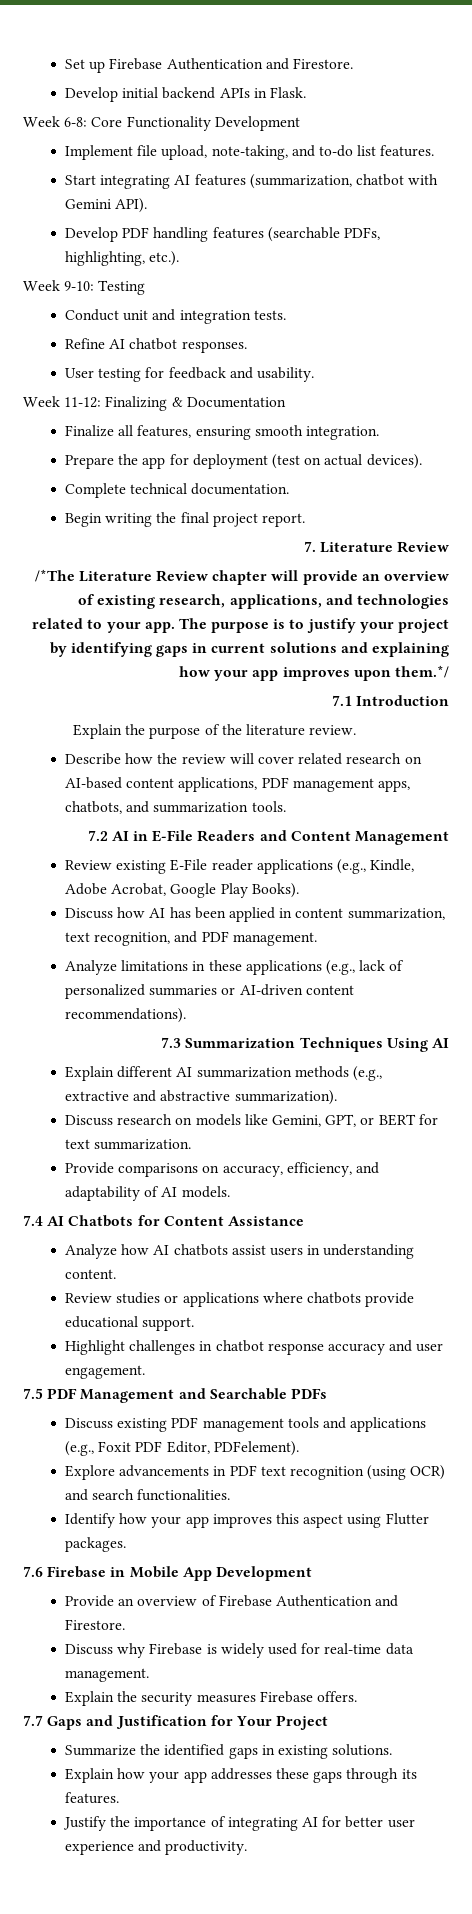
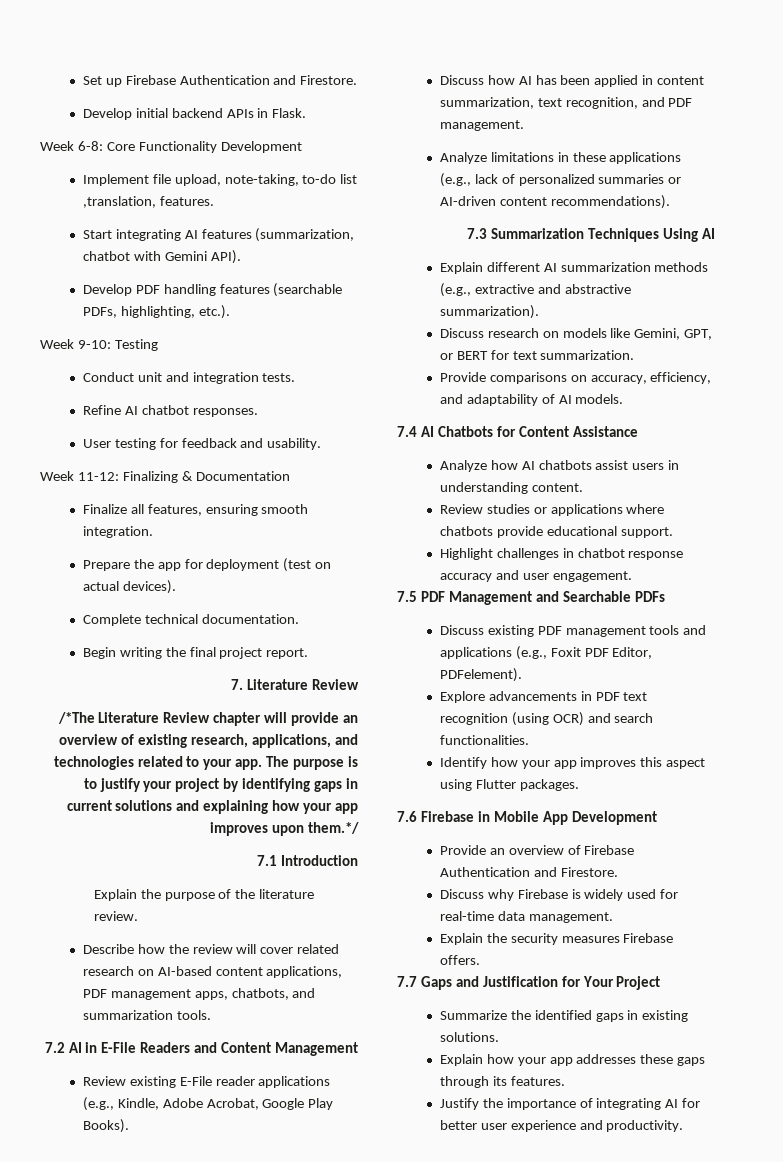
[291,145,315,157] and -> (299, 180) none
(377, 150) none -> [82,196,156,208] ,translation,

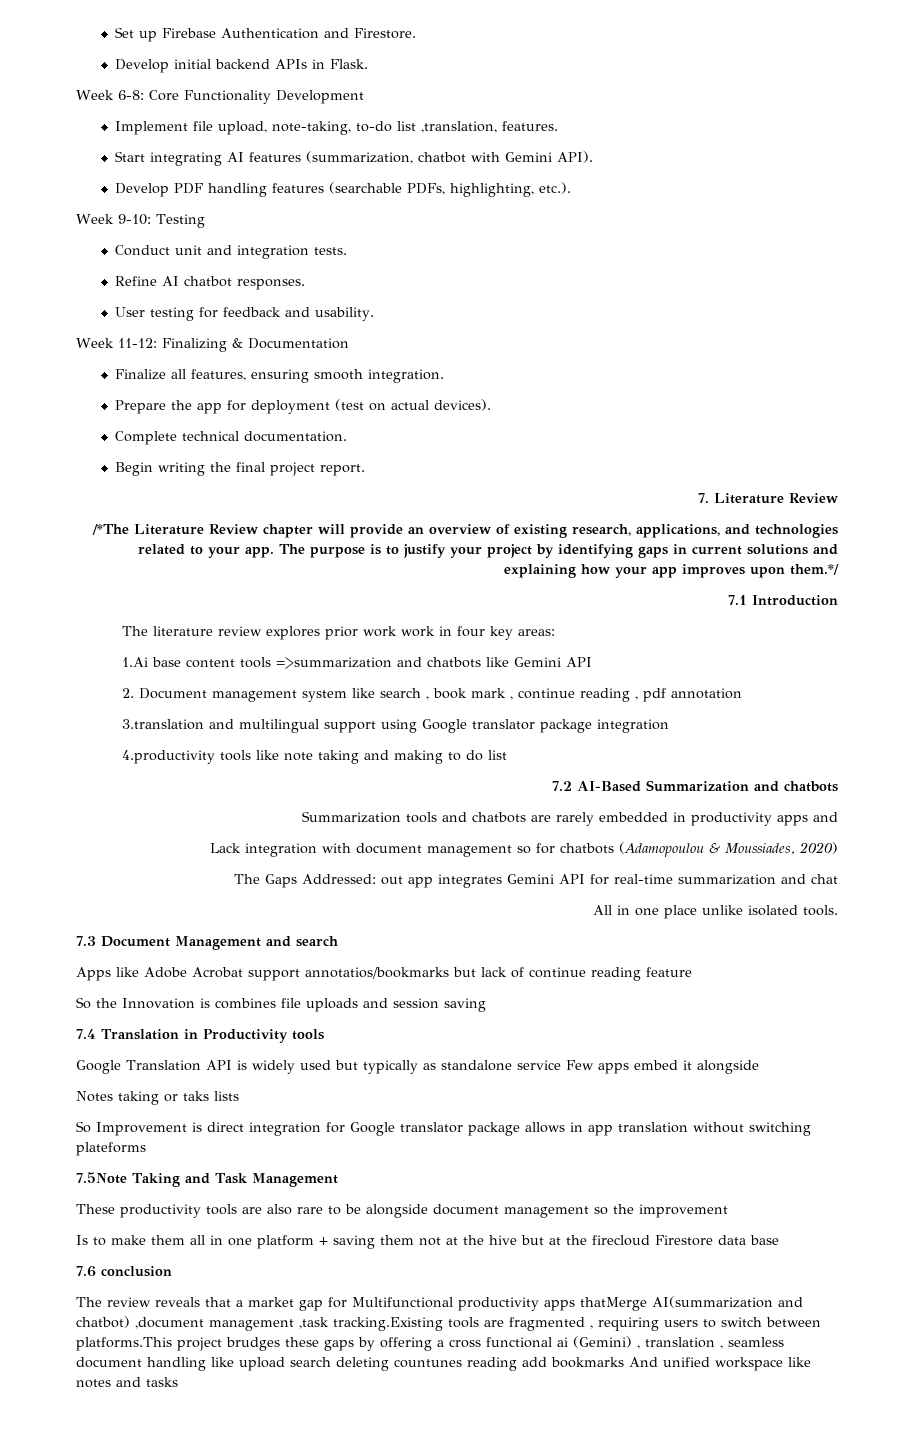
[93,889,315,901] [93,911,138,921] [82,944,340,954] [82,966,343,978] [82,988,316,1000] [82,1010,211,1020] [44,1042,358,1056] [82,1076,331,1088] [82,1097,334,1111] [82,1119,129,1133] [439,75,705,87] [439,97,693,109] [439,120,524,131] [439,152,682,164] [439,173,682,187] [439,195,670,209] [467,228,715,242] [439,262,709,274] [439,283,631,297] [439,305,539,319] [439,328,713,340] [439,350,635,360] [439,372,712,384] [439,394,624,406] [397,426,638,437] [439,460,680,472] [439,482,583,494] [439,504,665,516] [439,526,673,538] [439,548,684,560] [439,570,632,582] [397,591,665,605] [439,625,707,637] [439,646,653,660] [439,668,522,682] [439,691,648,703] [439,712,654,726] [439,735,529,745] [439,757,706,769] [439,779,579,791] [397,811,657,825] [439,845,635,855] [439,867,618,877] [439,889,679,901] [439,911,613,923] [439,933,674,945] [439,955,480,965] [397,976,661,990] [439,1010,689,1022] [439,1032,499,1042] [439,1054,706,1066] [439,1076,565,1088] [439,1098,701,1110] [439,1120,684,1132] Explain the purpose of the literature review. // Describe how the review will cover related research on AI-based content applications, PDF management apps, chatbots, and summarization tools. // 7.2 AI in E-File Readers and Content Management // Review existing E-File reader applications (e.g., Kindle, Adobe Acrobat, Google Play Books). // Discuss how AI has been applied in content summarization, text recognition, and PDF management. // Analyze limitations in these applications (e.g., lack of personalized summaries or AI-driven content recommendations). // 7.3 Summarization Techniques Using AI // Explain different AI summarization methods (e.g., extractive and abstractive summarization). // Discuss research on models like Gemini, GPT, or BERT for text summarization. // Provide comparisons on accuracy, efficiency, and adaptability of AI models. // 7.4 AI Chatbots for Content Assistance // Analyze how AI chatbots assist users in understanding content. // Review studies or applications where chatbots provide educational support. // Highlight challenges in chatbot response accuracy and user engagement. // 7.5 PDF Management and Searchable PDFs // Discuss existing PDF management tools and applications (e.g., Foxit PDF Editor, PDFelement). // Explore advancements in PDF text recognition (using OCR) and search functionalities. // Identify how your app improves this aspect using Flutter packages. // 7.6 Firebase in Mobile App Development // Provide an overview of Firebase Authentication and Firestore. // Discuss why Firebase is widely used for real-time data management. // Explain the security measures Firebase offers. // 7.7 Gaps and Justification for Your Project // Summarize the identified gaps in existing solutions. // Explain how your app addresses these gaps through its features. // Justify the importance of integrating AI for better user experience and productivity. -> [122,626,556,640] [122,657,593,669] [122,688,743,702] [122,719,670,733] [122,750,508,764] [552,780,838,792] [302,811,838,826] [210,842,838,857] [234,874,838,888] [593,905,838,919] [76,936,338,950] [76,967,692,981] [76,997,486,1012] [76,1029,324,1043] [76,1060,759,1074] [76,1091,239,1105] [76,1121,811,1136] [76,1142,146,1156] [76,1172,338,1187] [76,1204,728,1218] [76,1235,779,1249] [76,1266,172,1277] [76,1296,803,1311] [76,1316,821,1331] [76,1336,784,1351] [76,1357,811,1371] [76,1377,178,1388] The literature review explores prior work work in four key areas: // 1.Ai base content tools =>summarization and chatbots like Gemini API // 2. Document management system like search , book mark , continue reading , pdf annotation // 3.translation and multilingual support using Google translator package integration // 4.productivity tools like note taking and making to do list // 7.2 AI-Based Summarization and chatbots // Summarization tools and chatbots are rarely embedded in productivity apps and // Lack integration with document management so for chatbots (Adamopoulou & Moussiades, 2020) // The Gaps Addressed: out app integrates Gemini API for real-time summarization and chat // All in one place unlike isolated tools. // 7.3 Document Management and search // Apps like Adobe Acrobat support annotatios/bookmarks but lack of continue reading feature // So the Innovation is combines file uploads and session saving // 7.4 Translation in Productivity tools // Google Translation API is widely used but typically as standalone service Few apps embed it alongside // Notes taking or taks lists // So Improvement is direct integration for Google translator package allows in app translation without switching plateforms // 7.5Note Taking and Task Management // These productivity tools are also rare to be alongside document management so the improvement // Is to make them all in one platform + saving them not at the hive but at the firecloud Firestore data base // 7.6 conclusion // The review reveals that a market gap for Multifunctional productivity apps thatMerge AI(summarization and chatbot) ,document management ,task tracking.Existing tools are fragmented , requiring users to switch between platforms.This project brudges these gaps by offering a cross functional ai (Gemini) , translation , seamless document handling like upload search deleting countunes reading add bookmarks And unified workspace like notes and tasks

